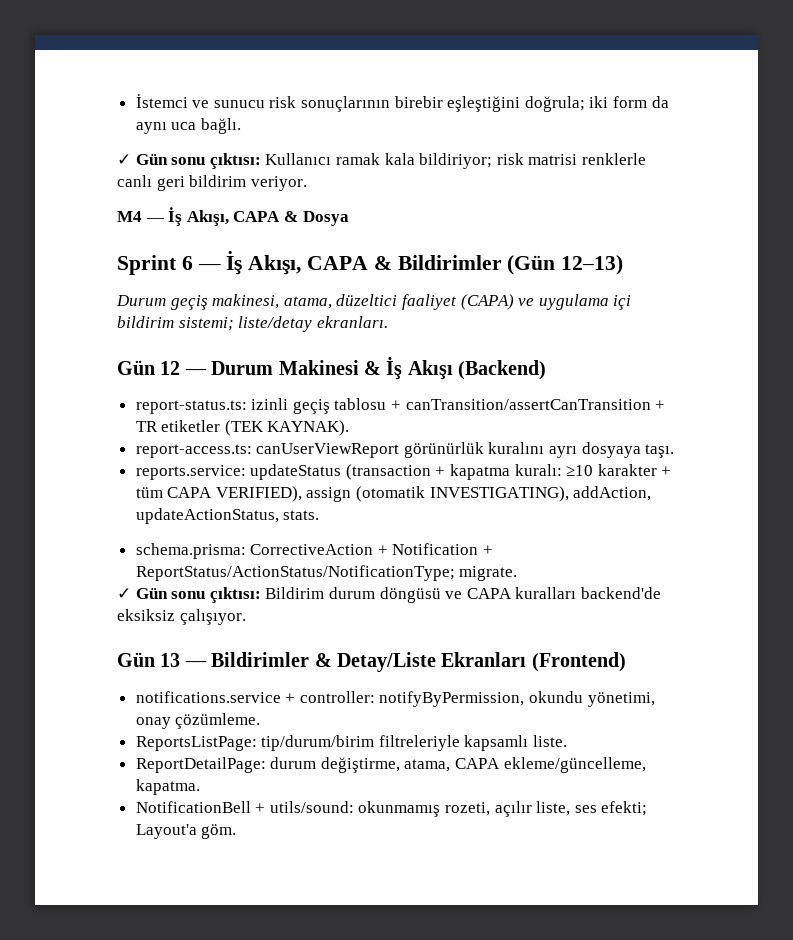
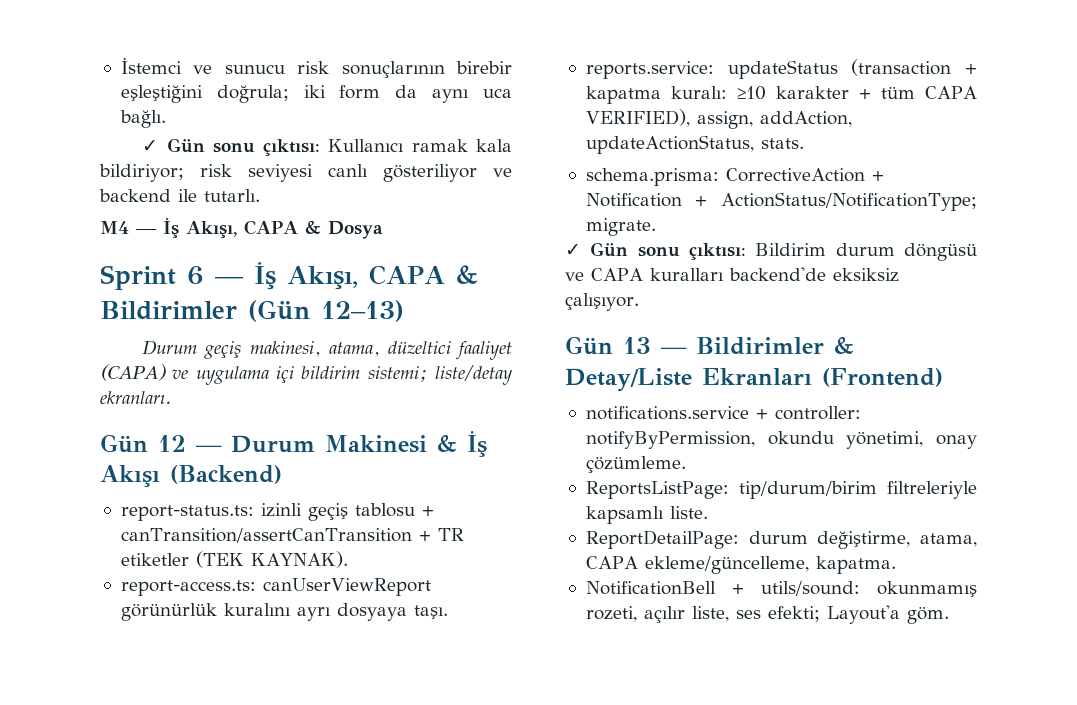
[528,153,646,165] [117,175,307,191] matrisi renklerle canlı geri bildirim veriyor. -> [248,164,512,182] [99,189,260,202] seviyesi canlı gösteriliyor ve backend ile tutarlı.
[306,486,569,502] assign (otomatik INVESTIGATING), -> [696,111,753,129] assign,
[135,565,455,581] ReportStatus/ActionStatus/NotificationType; -> [721,192,978,211] ActionStatus/NotificationType;

